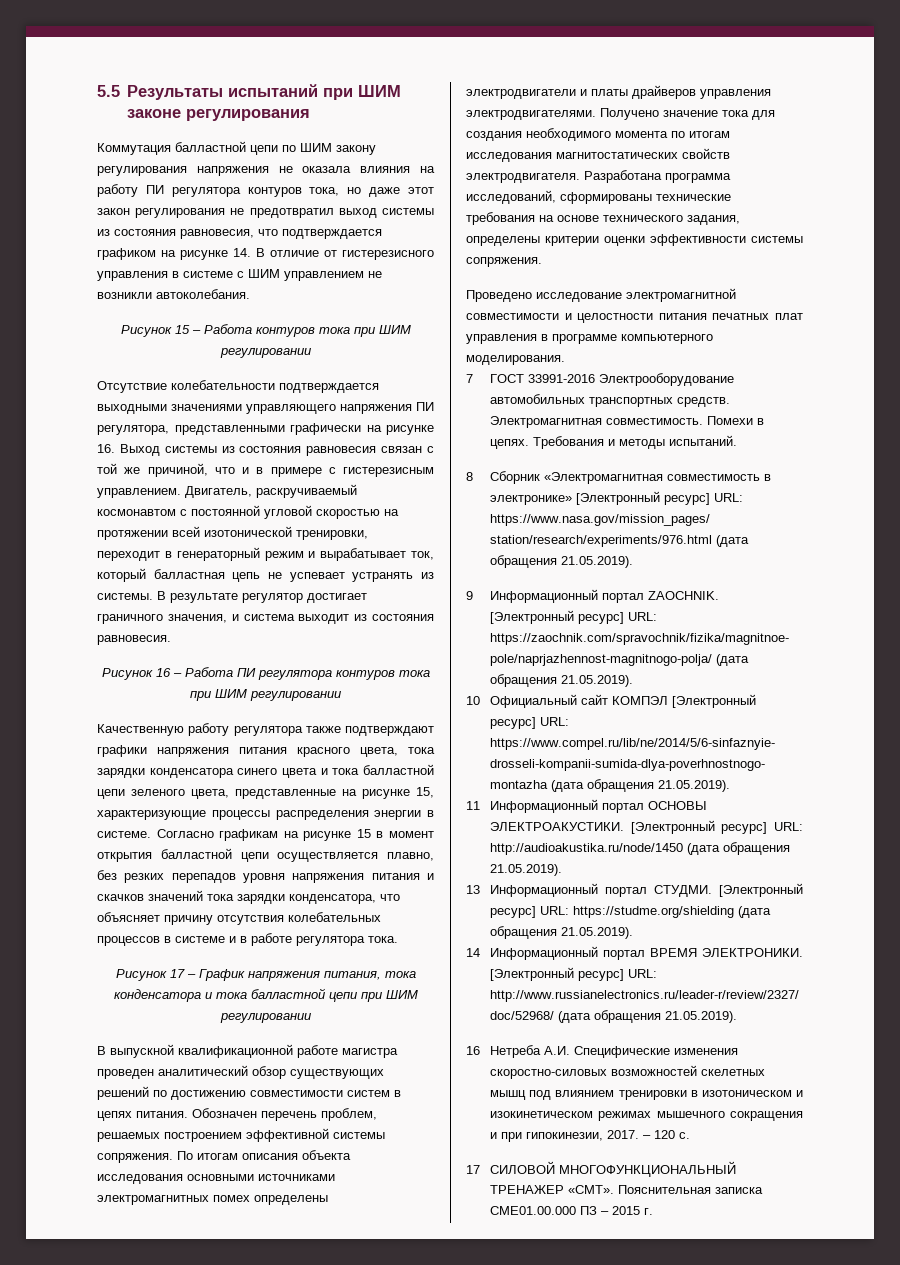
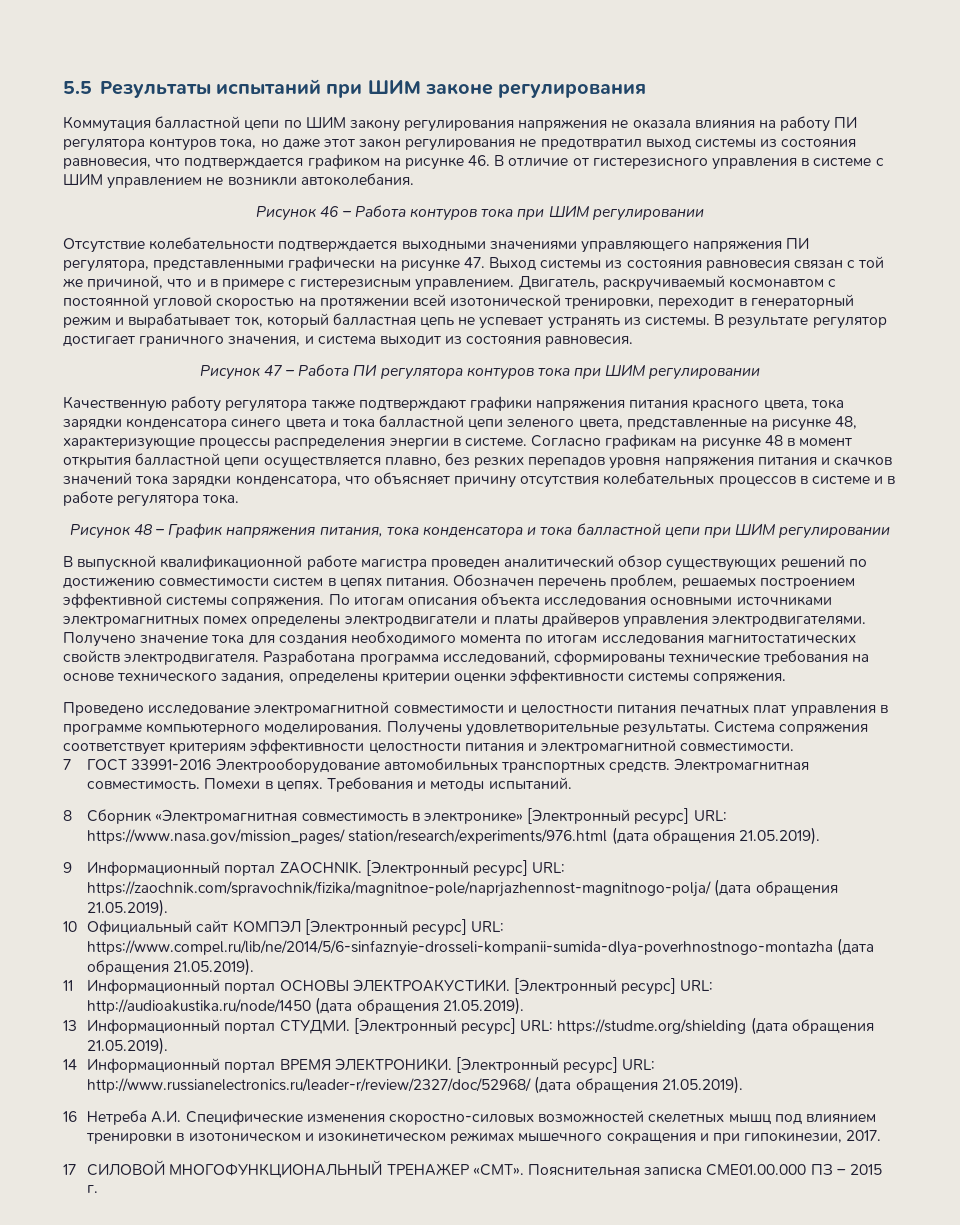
[233,248,251,257] 14. -> [468,155,491,166] 46.
[174,325,190,334] 15 -> [320,206,340,217] 46
[97,444,115,453] 16. -> [463,257,485,268] 47.
[155,668,171,677] 16 -> [263,365,282,376] 47
[416,787,434,798] 15, -> [835,416,858,429] 48,
[356,829,371,838] 15 -> [764,435,783,446] 48
[169,969,185,978] 17 -> [133,524,152,535] 48
(565, 360) none -> [386,721,869,736] [63,739,795,755] Получены удовлетворительные результаты. Система сопряжения соответствует критериям эффективности целостности питания и электромагнитной совместимости.
[643,1130,691,1139] – 120 с. -> (882, 1135) none

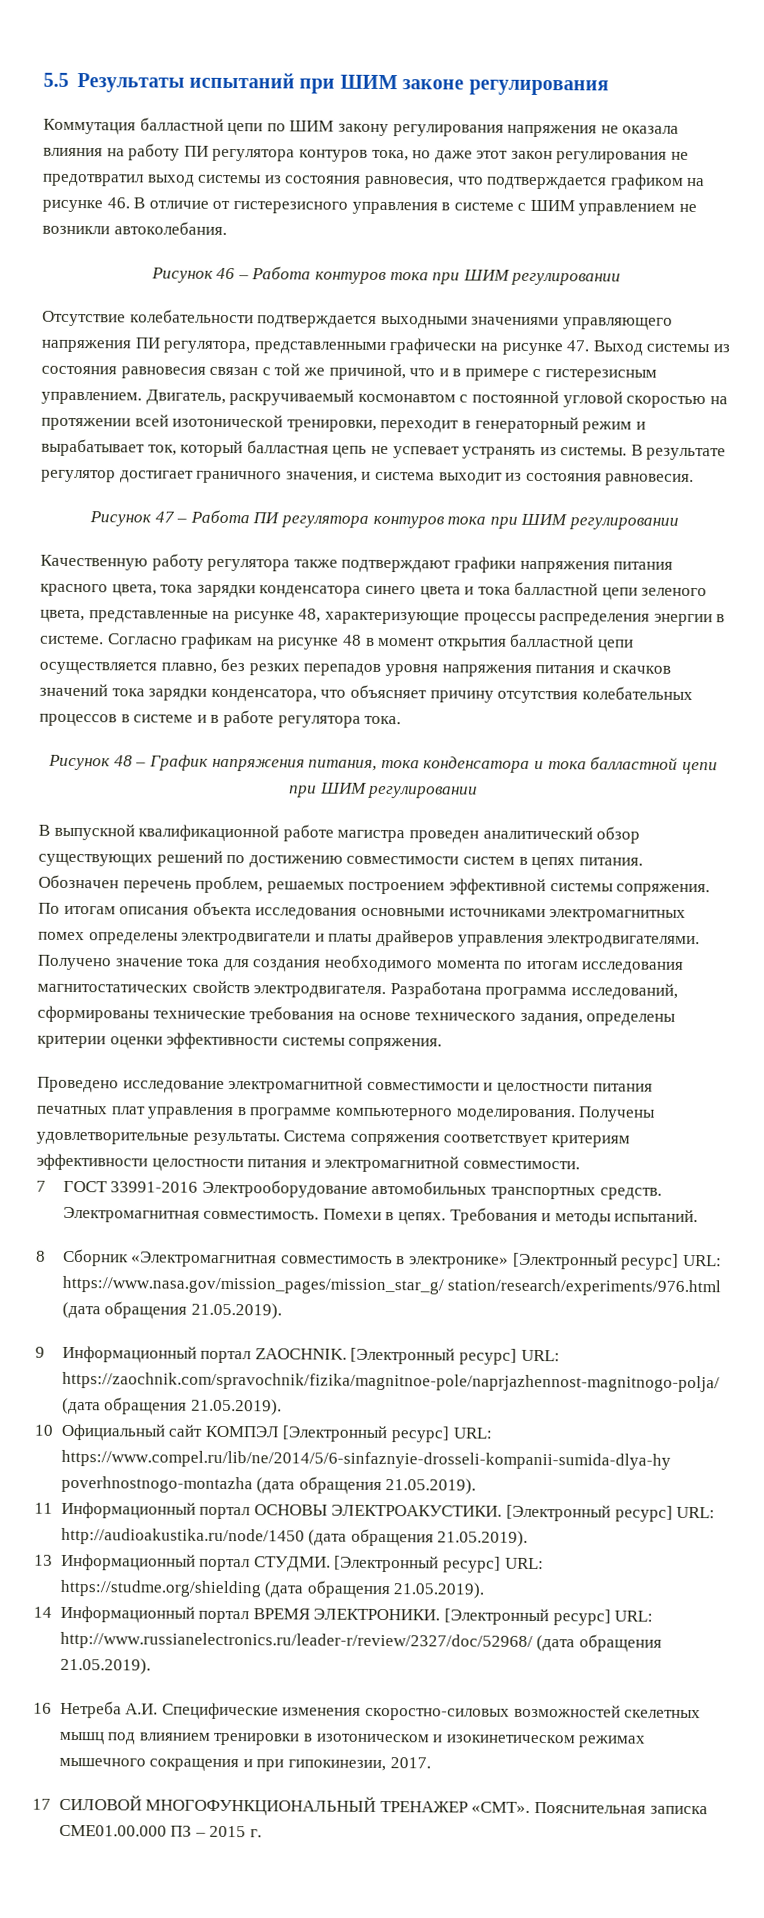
[87,829,346,844] https://www.nasa.gov/mission_pages/ -> [61,1275,444,1295] https://www.nasa.gov/mission_pages/mission_star_g/
[87,940,834,956] https://www.compel.ru/lib/ne/2014/5/6-sinfaznyie-drosseli-kompanii-sumida-dlya-poverhnostnogo-montazha -> [60,1449,671,1470] [60,1475,253,1494] https://www.compel.ru/lib/ne/2014/5/6-sinfaznyie-drosseli-kompanii-sumida-dlya-hy poverhnostnogo-montazha

